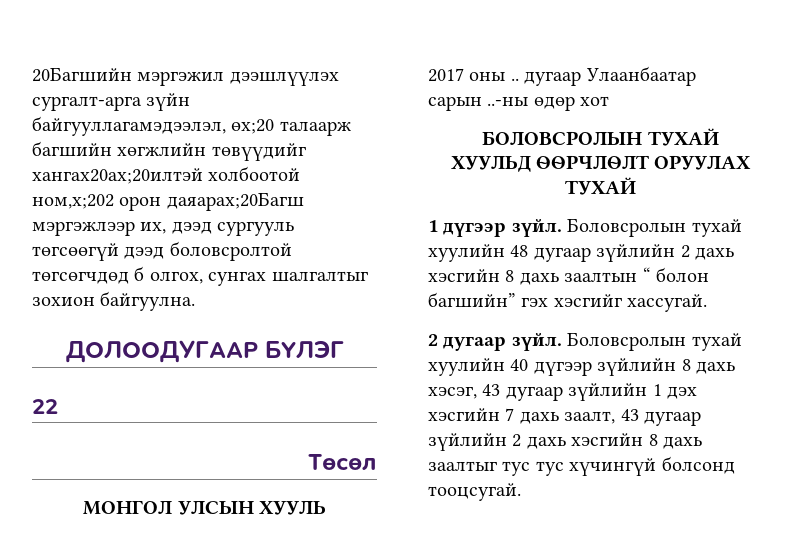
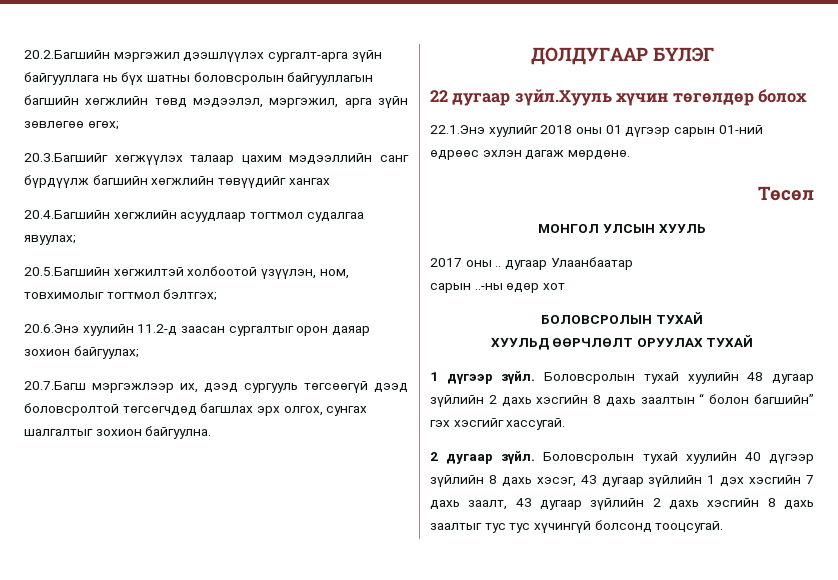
[32,67,132,82] 20Багшийн -> [24,50,110,59] 20.2.Багшийн
[32,116,351,136] [32,141,306,161] [32,166,301,184] [32,192,304,211] байгууллагамэдээлэл, өх;20 талаарж багшийн хөгжлийн төвүүдийг хангах20ах;20илтэй холбоотой ном,х;202 орон даяарах;20Багш -> [24,72,374,85] [24,95,408,108] [24,121,119,130] [24,153,409,165] [24,175,330,188] [24,210,364,222] [24,235,76,245] [24,266,349,279] [24,289,218,301] [24,324,370,336] [24,346,139,359] [24,381,86,390] байгууллага нь бүх шатны боловсролын байгууллагын багшийн хөгжлийн төвд мэдээлэл, мэргэжил, арга зүйн зөвлөгөө өгөх; // 20.3.Багшийг хөгжүүлэх талаар цахим мэдээллийн санг бүрдүүлж багшийн хөгжлийн төвүүдийг хангах // 20.4.Багшийн хөгжлийн асуудлаар тогтмол судалгаа явуулах; // 20.5.Багшийн хөгжилтэй холбоотой үзүүлэн, ном, товхимолыг тогтмол бэлтгэх; // 20.6.Энэ хуулийн 11.2-д заасан сургалтыг орон даяар зохион байгуулах; // 20.7.Багш
[134,266,145,281] б -> [200,403,280,416] багшлах эрх
[65,340,258,363] ДОЛООДУГААР -> [530,47,648,65] ДОЛДУГААР
(58, 406) none -> [452,89,808,106] [430,125,763,137] [430,150,630,160] дугаар зүйл.Хууль хүчин төгөлдөр болох // 22.1.Энэ хуулийг 2018 оны 01 дүгээр сарын 01-ний өдрөөс эхлэн дагаж мөрдөнө.

